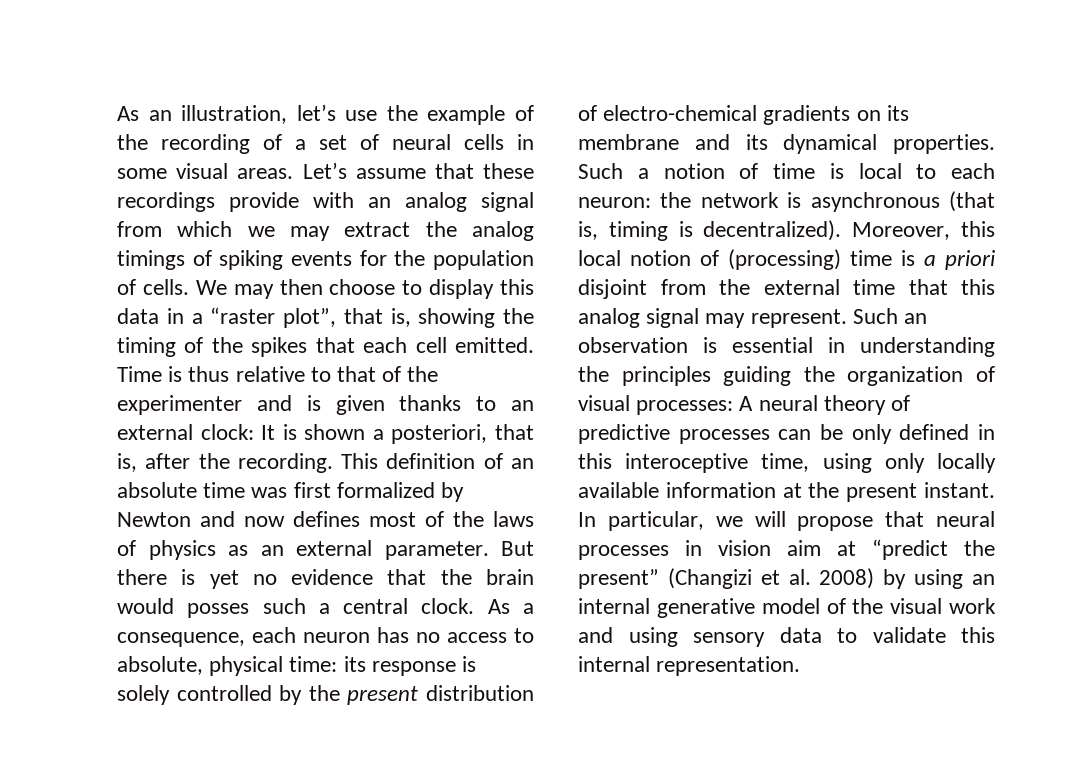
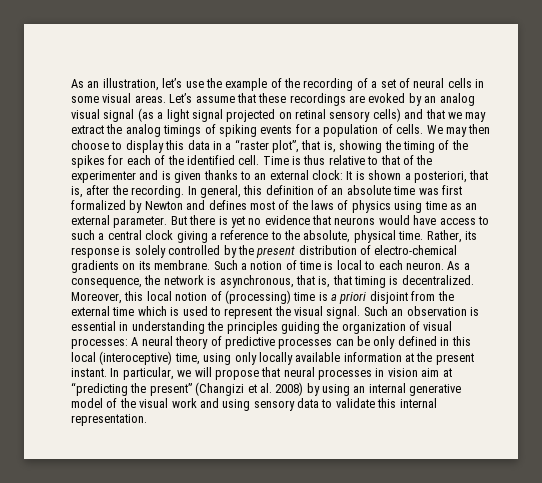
[229,192,534,212] [117,221,233,237] provide with an analog signal from which -> [349,93,475,106] [71,108,445,122] are evoked by an analog visual signal (as a light signal projected on retinal sensory cells) and that
[394,250,426,266] the -> [314,127,320,134] a
[315,337,534,353] that each cell emitted. -> [108,155,260,165] for each of the identified cell.
[341,453,379,469] This -> [187,185,263,198] In general, this
[244,516,285,527] now -> (206, 205) none
(216, 550) none -> [394,201,447,213] using time
[440,569,534,585] [117,598,534,618] [117,627,534,647] [117,656,338,676] the brain would posses such a central clock. As a consequence, each neuron has no access to absolute, physical time: -> [334,215,489,225] [71,230,462,243] neurons would have access to such a central clock giving a reference to the absolute, physical time. Rather,
[578,134,995,154] membrane and its dynamical properties. -> [154,260,211,270] membrane.
[578,191,995,212] [578,221,598,240] neuron: the network is asynchronous (that is, -> [405,261,470,270] [71,275,352,288] neuron. As a consequence, the network is asynchronous, that is, that
[703,220,842,241] decentralized). -> [401,275,474,285] decentralized.
[908,279,995,295] [578,308,847,328] that this analog signal may represent. -> [137,306,361,319] which is used to represent the visual signal.
[625,453,749,473] interoceptive -> [71,351,173,365] local (interoceptive)
[872,539,948,560] “predict -> [71,382,128,396] “predicting

